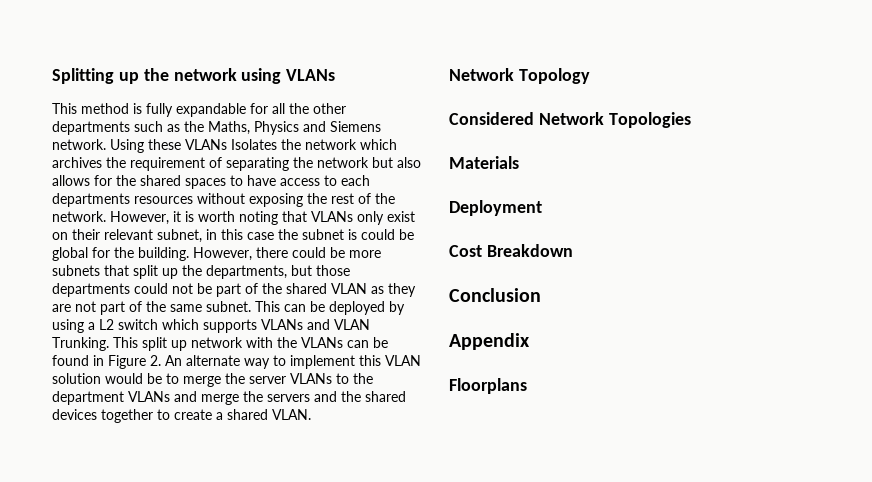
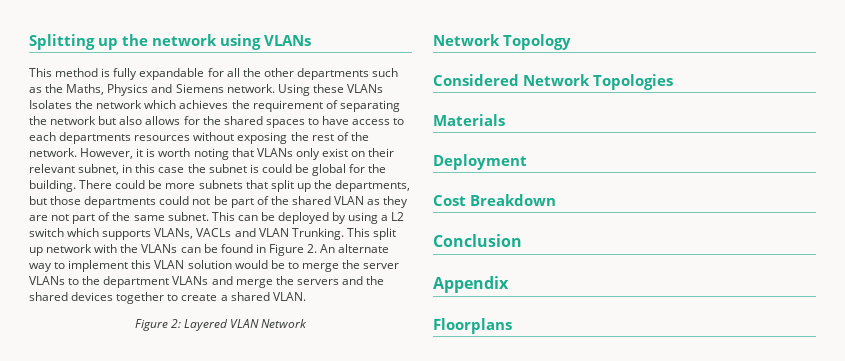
[52,157,102,168] archives -> [179,100,229,109] achieves
[193,247,288,261] However, there -> [79,180,113,189] There
[261,319,303,330] VLANs -> [154,228,232,239] VLANs, VACLs
(311, 414) none -> [134,319,308,331] // Figure 2: Layered VLAN Network

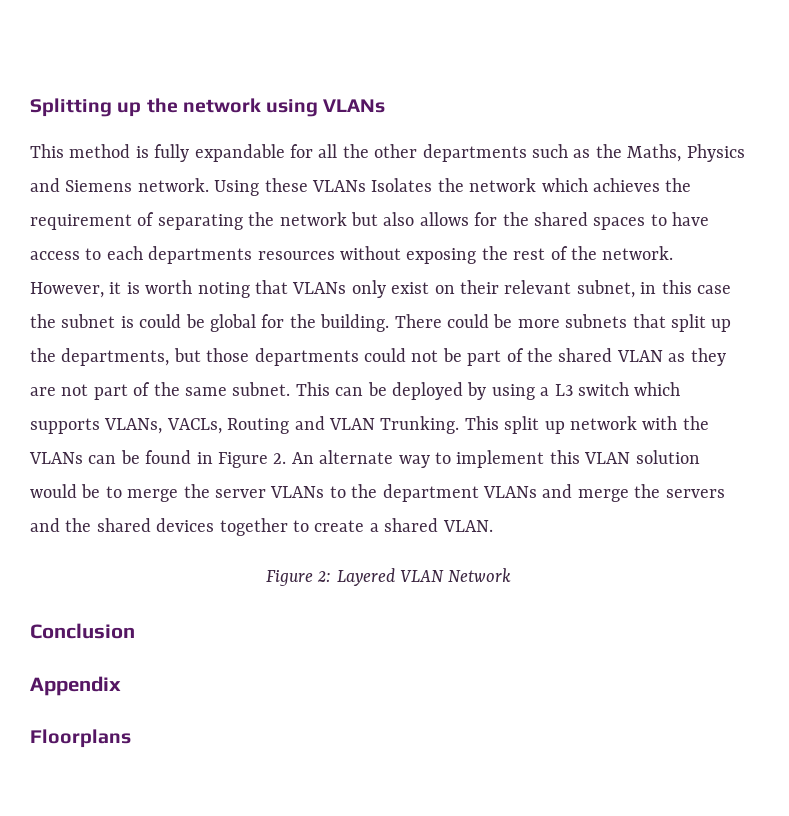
[391,212,405,221] L2 -> [554,384,573,396] L3
[196,228,232,237] VACLs -> [166,418,290,434] VACLs, Routing
[433,34,571,50] [433,74,673,90] [433,114,505,126] [433,154,527,170] [433,194,556,206] // Network Topology // Considered Network Topologies // Materials // Deployment // Cost Breakdown -> (512, 575) none

